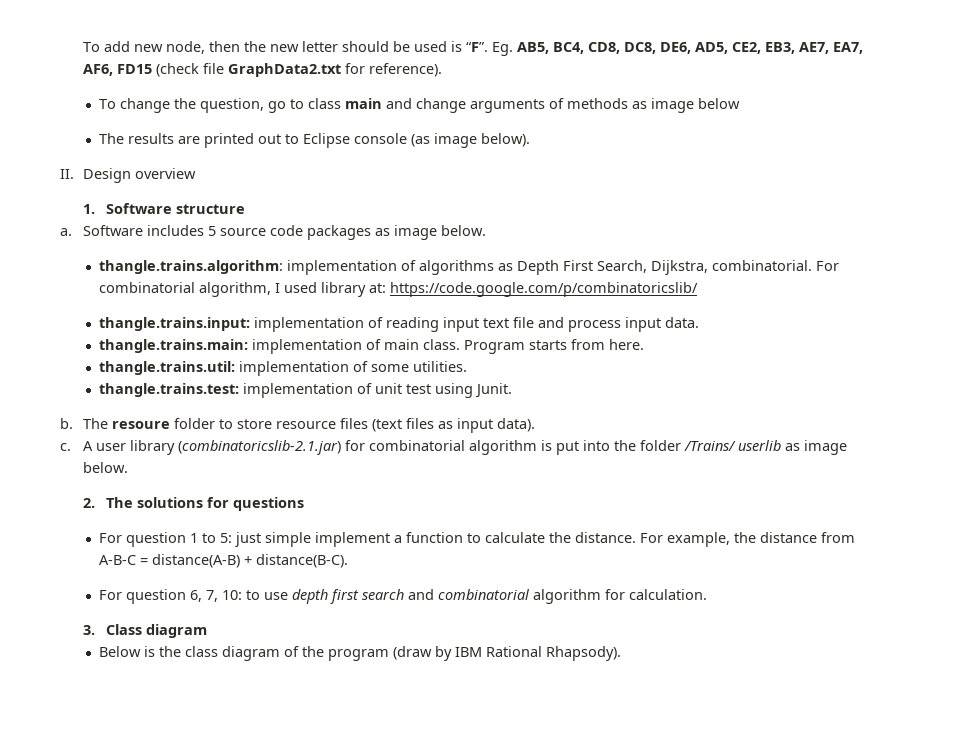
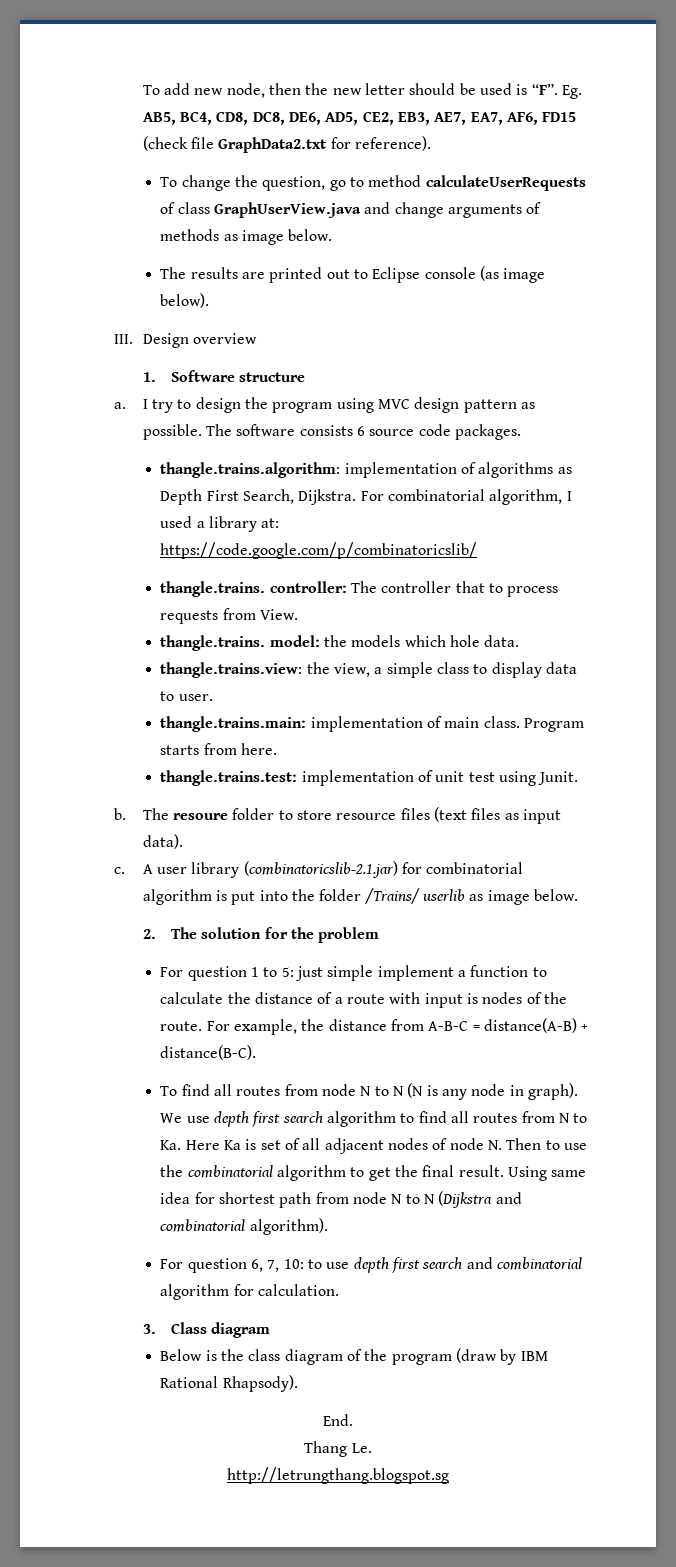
[307,98,382,109] class main -> [368,175,586,191] [160,202,361,218] method calculateUserRequests of class GraphUserView.java
[697,98,740,109] below -> [288,229,333,241] below.
[59,169,74,179] II. -> [114,334,134,344] III.
[82,225,486,240] Software includes 5 source code packages as image below. -> [142,397,535,413] [142,424,521,440] I try to design the program using MVC design pattern as possible. The software consists 6 source code packages.
[650,260,812,275] Dijkstra, combinatorial. -> [298,489,357,505] Dijkstra.
(317, 287) none -> [196,521,205,528] a
[98,317,699,332] thangle.trains.input: implementation of reading input text file and process input data. -> [160,581,559,597] [160,608,298,624] [160,635,520,651] [160,662,577,678] [160,691,213,701] thangle.trains. controller: The controller that to process requests from View. // thangle.trains. model: the models which hole data. // thangle.trains.view: the view, a simple class to display data to user.
[98,361,467,376] // thangle.trains.util: implementation of some utilities. -> (277, 749) none
[136,497,304,511] solutions for questions -> [201,927,380,943] solution for the problem
[574,532,636,543] distance. -> [254,992,567,1008] [160,1021,203,1031] distance of a route with input is nodes of the route.
(348, 561) none -> [160,1083,578,1100] [160,1111,588,1127] [160,1138,587,1154] [160,1165,587,1181] [160,1191,522,1208] [160,1218,328,1235] // To find all routes from node N to N (N is any node in graph). We use depth first search algorithm to find all routes from N to Ka. Here Ka is set of all adjacent nodes of node N. Then to use the combinatorial algorithm to get the final result. Using same idea for shortest path from node N to N (Dijkstra and combinatorial algorithm).
(621, 653) none -> [323,1414,353,1426] [304,1441,372,1457] [227,1467,449,1484] // End. // Thang Le. // http://letrungthang.blogspot.sg

